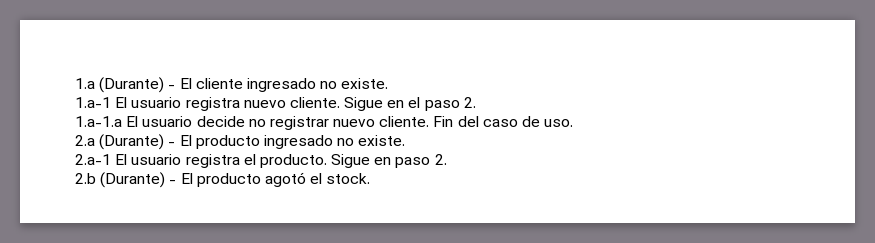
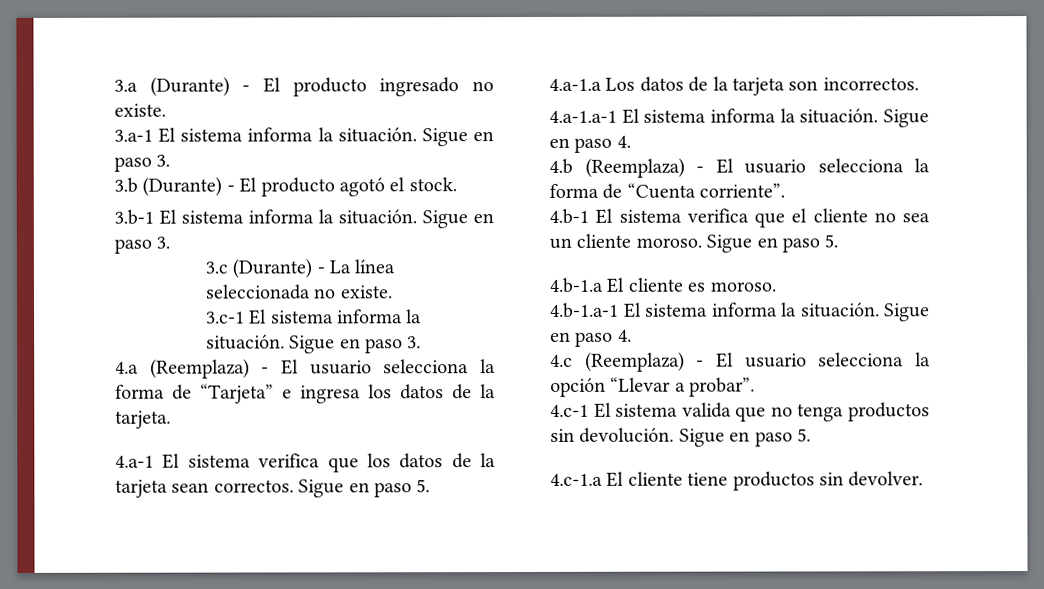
[75,77,389,93] [75,97,476,111] [75,116,574,130] [75,135,95,146] 1.a (Durante) - El cliente ingresado no existe. // 1.a-1 El usuario registra nuevo cliente. Sigue en el paso 2. // 1.a-1.a El usuario decide no registrar nuevo cliente. Fin del caso de uso. // 2.a -> [114,79,138,92] 3.a
[75,154,447,168] [75,173,96,184] 2.a-1 El usuario registra el producto. Sigue en paso 2. // 2.b -> [114,127,494,147] [114,154,171,172] [114,177,138,193] 3.a-1 El sistema informa la situación. Sigue en paso 3. // 3.b
(371, 178) none -> [114,209,494,229] [114,236,171,254] [204,258,396,279] [204,284,393,300] [205,309,423,325] [205,334,422,354] [115,358,496,379] [115,383,496,404] [115,410,171,429] [115,453,496,473] [115,479,431,498] [549,76,919,96] [549,108,929,128] [549,135,631,153] [549,157,930,178] [549,182,786,199] [549,208,930,228] [549,233,839,253] [549,277,776,293] [550,302,930,322] [550,329,632,347] [550,351,931,372] [550,376,756,397] [550,402,930,422] [550,427,811,447] [550,471,924,491] // 3.b-1 El sistema informa la situación. Sigue en paso 3. // 3.c (Durante) - La línea seleccionada no existe. // 3.c-1 El sistema informa la situación. Sigue en paso 3. // 4.a (Reemplaza) - El usuario selecciona la forma de “Tarjeta” e ingresa los datos de la tarjeta. // 4.a-1 El sistema verifica que los datos de la tarjeta sean correctos. Sigue en paso 5. // 4.a-1.a Los datos de la tarjeta son incorrectos. // 4.a-1.a-1 El sistema informa la situación. Sigue en paso 4. // 4.b (Reemplaza) - El usuario selecciona la forma de “Cuenta corriente”. // 4.b-1 El sistema verifica que el cliente no sea un cliente moroso. Sigue en paso 5. // 4.b-1.a El cliente es moroso. // 4.b-1.a-1 El sistema informa la situación. Sigue en paso 4. // 4.c (Reemplaza) - El usuario selecciona la opción “Llevar a probar”. // 4.c-1 El sistema valida que no tenga productos sin devolución. Sigue en paso 5. // 4.c-1.a El cliente tiene productos sin devolver.

